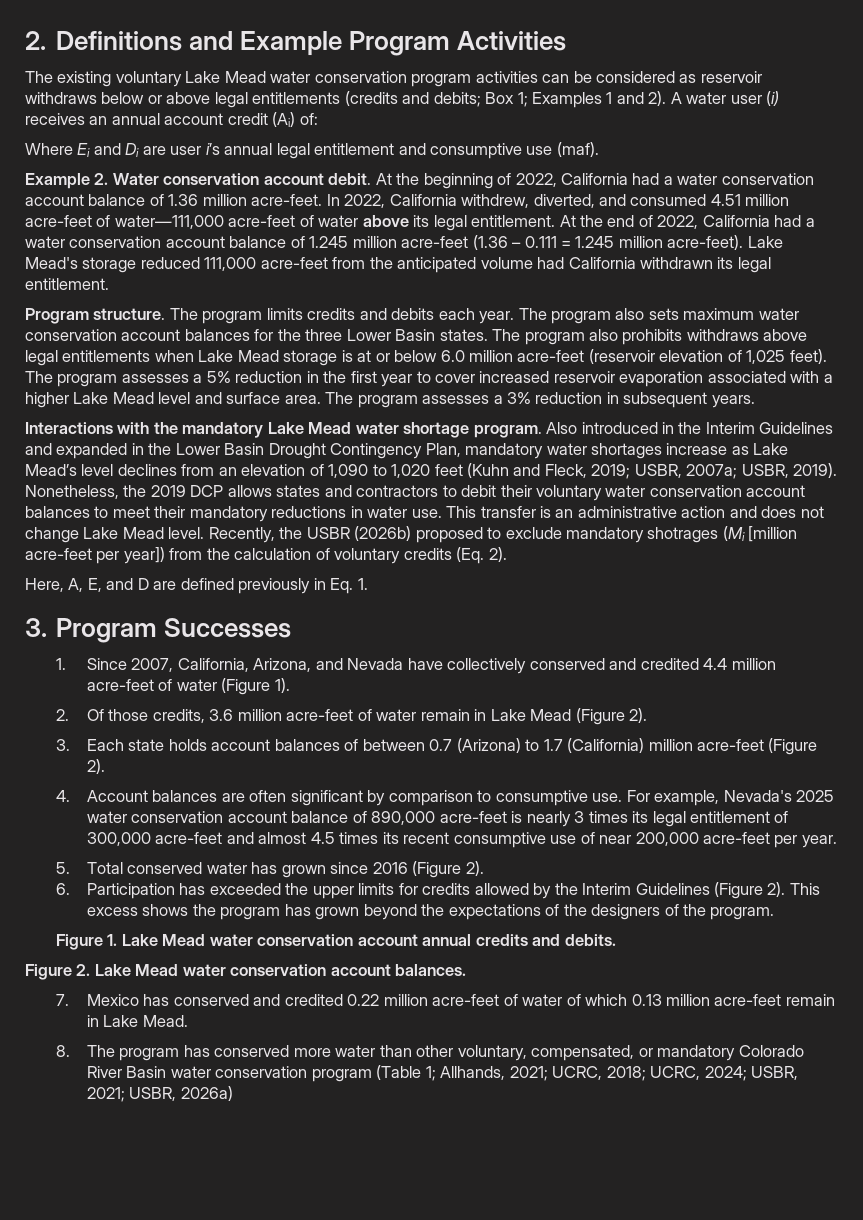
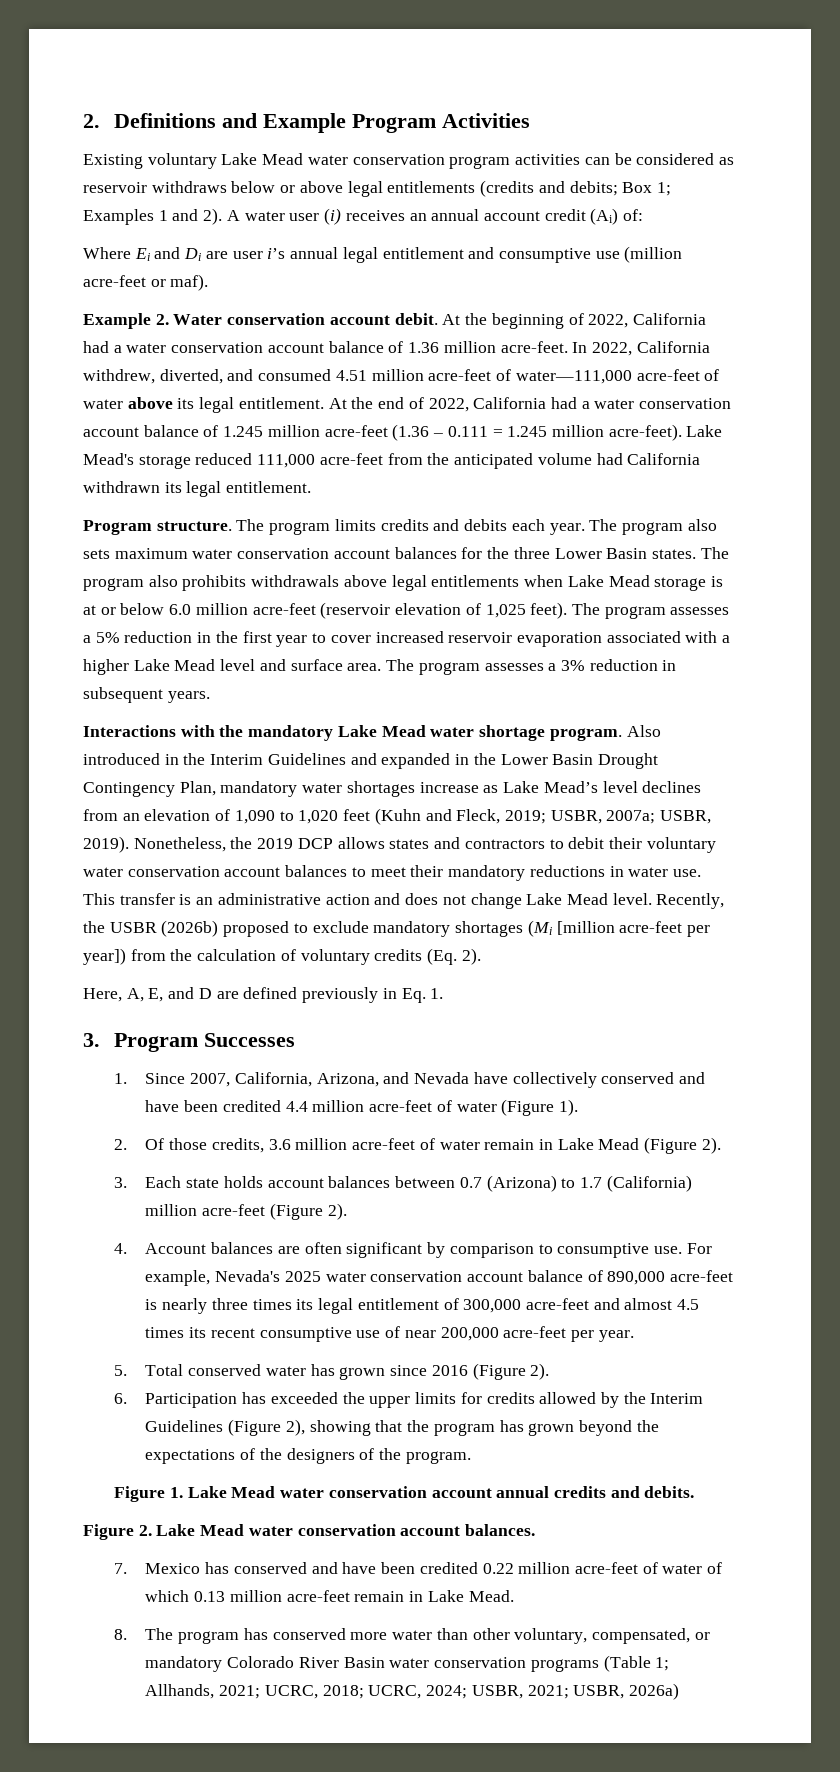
[25,71,112,87] The existing -> [83,154,143,169] Existing
[556,142,599,157] (maf). -> [624,246,683,263] [83,274,209,291] (million acre-feet or maf).
[686,329,759,341] withdraws -> [251,575,340,587] withdrawals
[647,527,719,543] shotrages -> [455,921,524,937] shortages
(637, 664) none -> [145,1100,219,1112] have been
[344,739,359,751] of -> (391, 1182) none
[574,811,585,823] 3 -> [211,1298,248,1310] three
[767,882,820,897] [87,904,189,916] 2). This excess shows -> [285,1419,403,1436] 2), showing that
(281, 1000) none -> [342,1562,416,1574] have been
[311,1069,372,1082] program -> [530,1659,599,1672] programs

